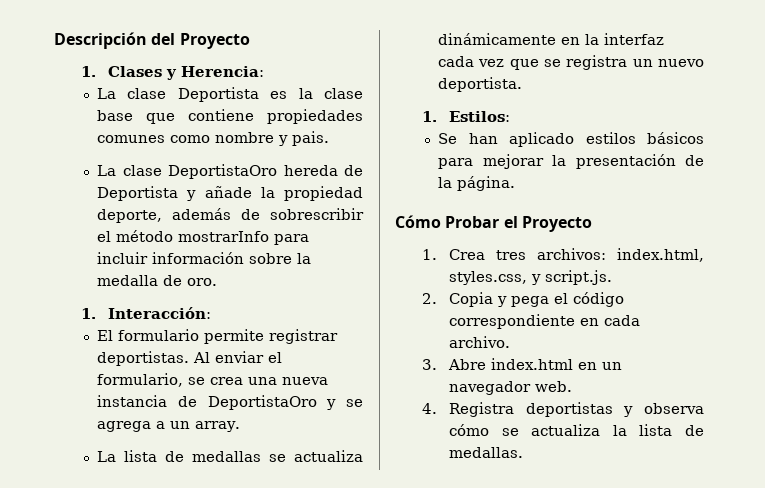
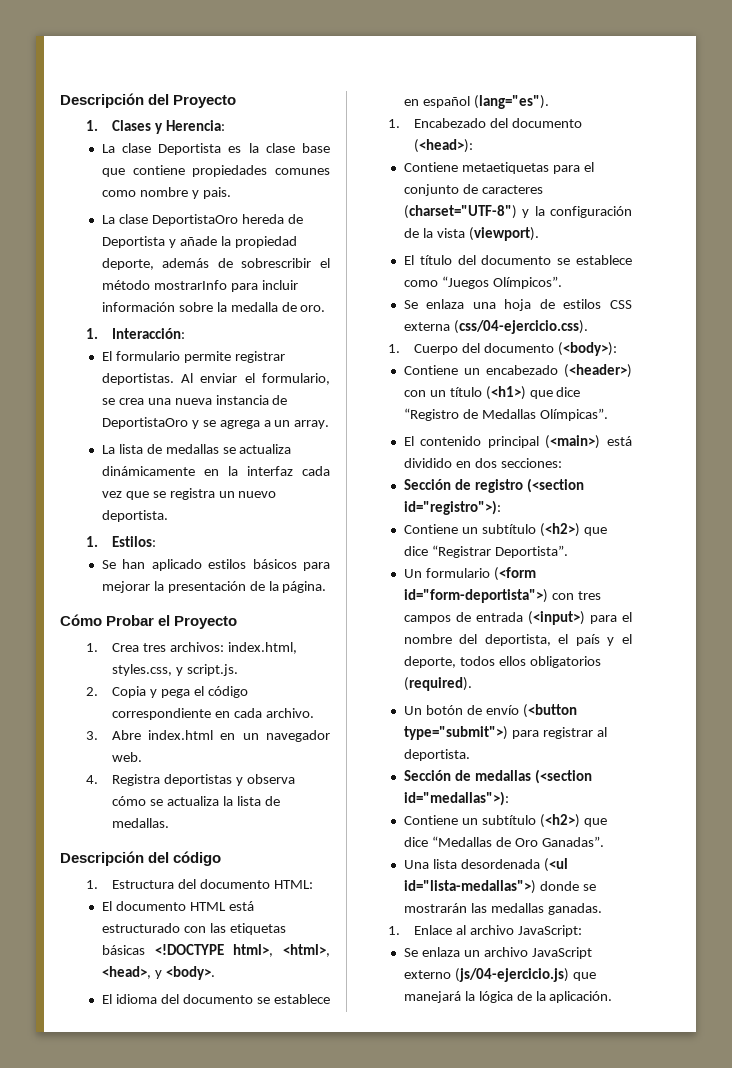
(524, 452) none -> [60,851,222,866] [85,879,313,889] [101,901,254,911] [101,923,286,935] [101,944,330,957] [101,966,215,980] [101,994,330,1004] [403,95,549,109] [387,118,582,128] [413,139,473,153] [403,162,594,174] [403,184,543,196] [403,205,632,219] [403,227,539,241] [403,255,632,265] [403,276,562,289] [403,299,632,311] [403,320,588,334] [387,342,617,356] [403,364,632,378] [403,386,581,400] [403,408,608,421] [403,435,632,449] [403,458,562,468] [403,478,584,493] [403,500,501,515] [403,523,607,537] [403,545,568,558] [403,567,536,581] [403,589,601,603] [403,611,632,625] [403,634,632,646] [403,656,601,668] [403,677,472,691] [403,704,577,718] [403,726,607,740] [403,749,470,761] [403,769,592,784] [403,791,509,806] [403,814,607,828] [403,836,604,847] [403,858,568,872] [403,880,596,894] [403,903,602,915] [387,925,582,937] [403,947,592,959] [403,968,596,982] [403,991,613,1003] // Descripción del código // 1. Estructura del documento HTML: // El documento HTML está estructurado con las etiquetas básicas <!DOCTYPE html>, <html>, <head>, y <body>. // El idioma del documento se establece en español (lang="es"). // 1. Encabezado del documento (<head>): // Contiene metaetiquetas para el conjunto de caracteres (charset="UTF-8") y la configuración de la vista (viewport). // El título del documento se establece como “Juegos Olímpicos”. // Se enlaza una hoja de estilos CSS externa (css/04-ejercicio.css). // 1. Cuerpo del documento (<body>): // Contiene un encabezado (<header>) con un título (<h1>) que dice “Registro de Medallas Olímpicas”. // El contenido principal (<main>) está dividido en dos secciones: // Sección de registro (<section id="registro">): // Contiene un subtítulo (<h2>) que dice “Registrar Deportista”. // Un formulario (<form id="form-deportista">) con tres campos de entrada (<input>) para el nombre del deportista, el país y el deporte, todos ellos obligatorios (required). // Un botón de envío (<button type="submit">) para registrar al deportista. // Sección de medallas (<section id="medallas">): // Contiene un subtítulo (<h2>) que dice “Medallas de Oro Ganadas”. // Una lista desordenada (<ul id="lista-medallas">) donde se mostrarán las medallas ganadas. // 1. Enlace al archivo JavaScript: // Se enlaza un archivo JavaScript externo (js/04-ejercicio.js) que manejará la lógica de la aplicación.

